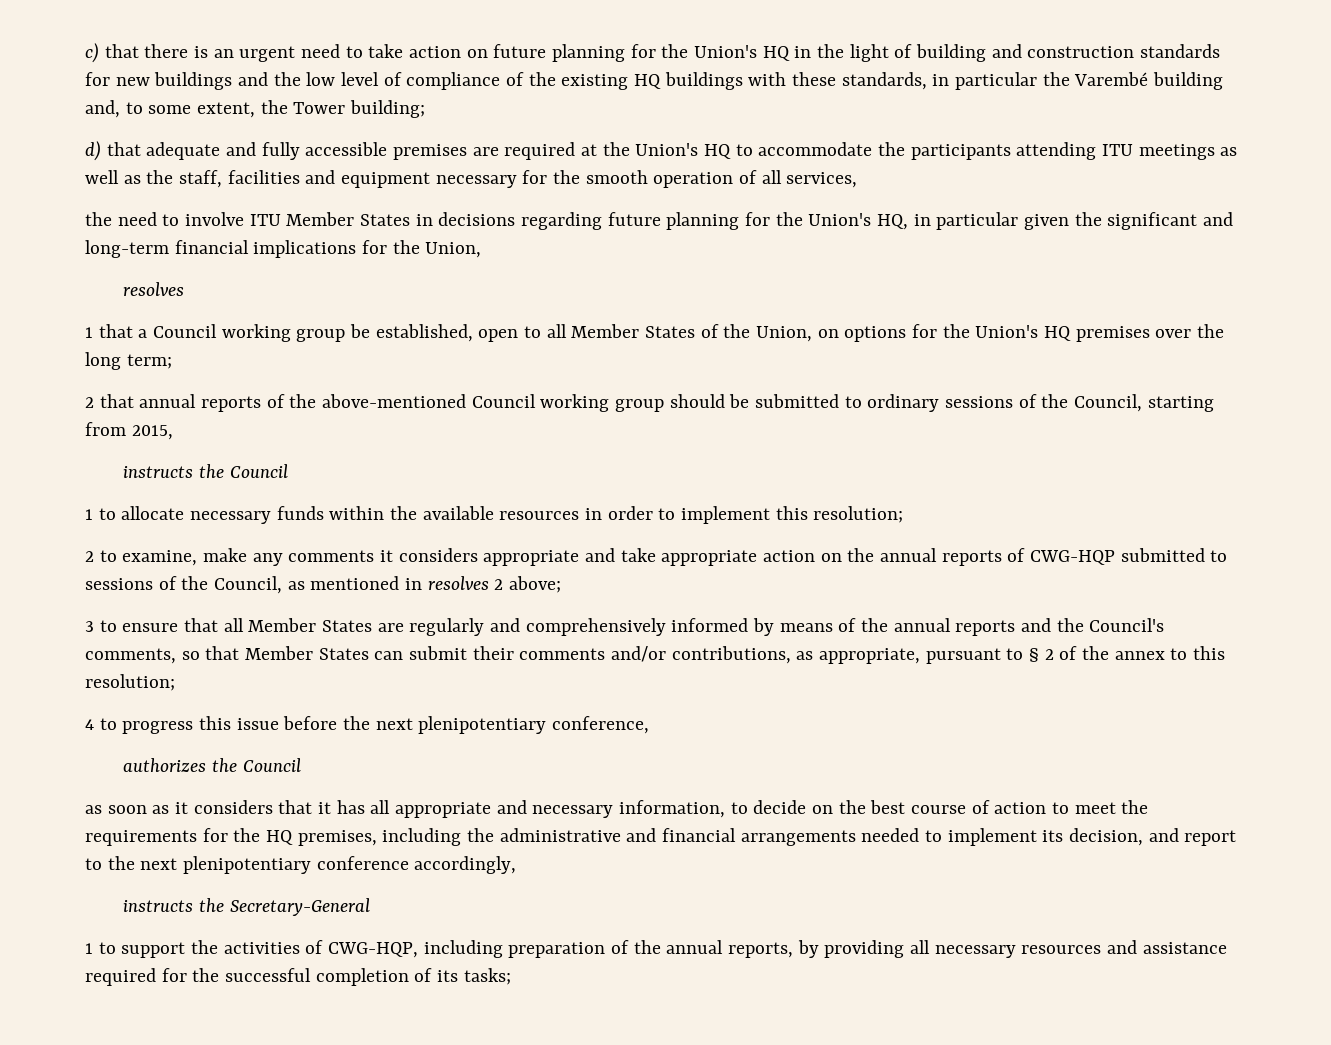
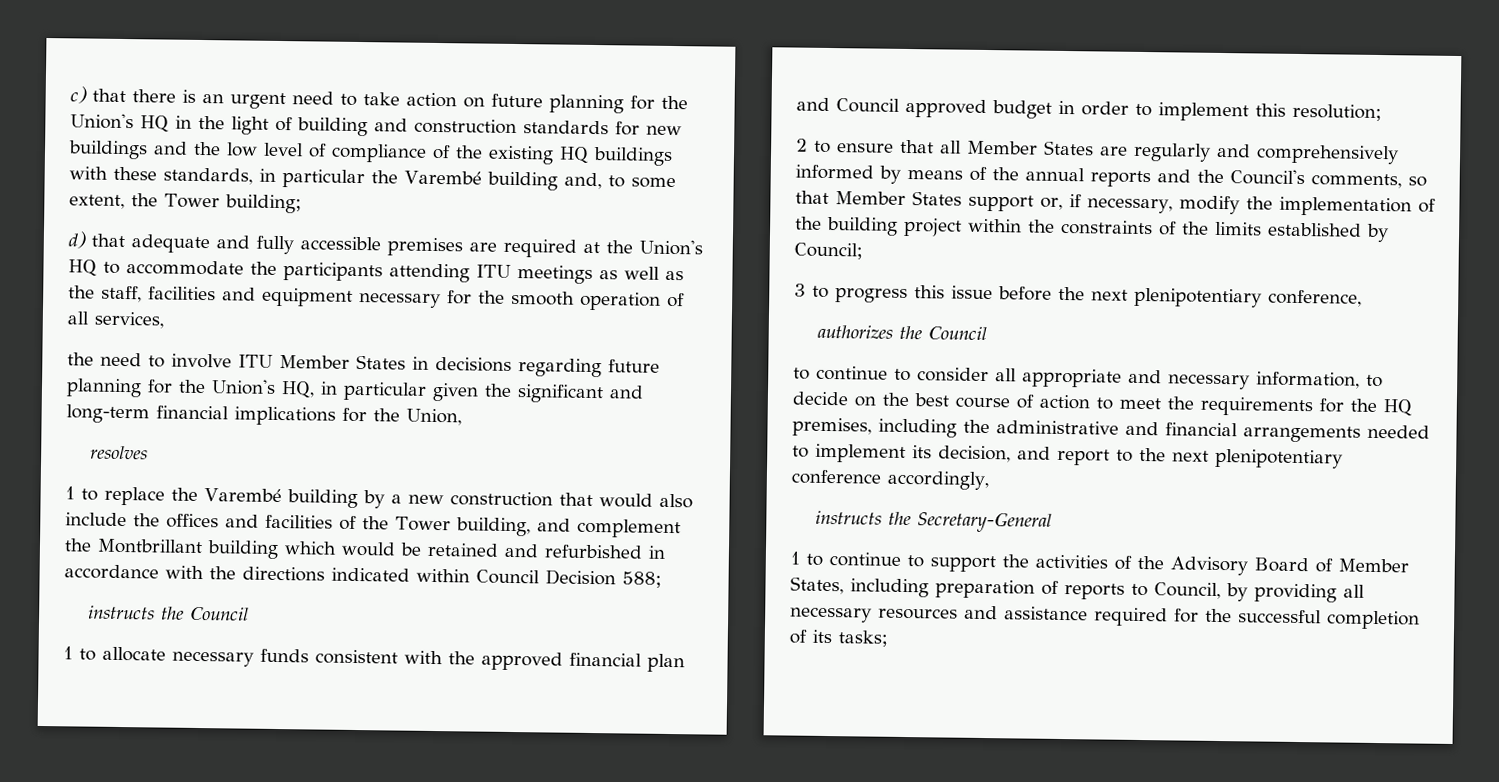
[98,324,1225,342] [85,352,172,370] [85,394,1214,412] [85,422,173,440] that a Council working group be established, open to all Member States of the Union, on options for the Union's HQ premises over the long term; // 2 that annual reports of the above-mentioned Council working group should be submitted to ordinary sessions of the Council, starting from 2015, -> [81,486,693,509] [65,512,681,539] [64,538,666,560] [64,564,662,588] to replace the Varembé building by a new construction that would also include the offices and facilities of the Tower building, and complement the Montbrillant building which would be retained and refurbished in accordance with the directions indicated within Council Decision 588;
[329,506,580,520] within the available resources -> [315,649,685,673] [796,97,1052,119] consistent with the approved financial plan and Council approved budget
[122,548,1228,566] [85,576,562,594] [85,620,117,632] examine, make any comments it considers appropriate and take appropriate action on the annual reports of CWG-HQP submitted to sessions of the Council, as mentioned in resolves 2 above; // 3 to -> (831, 147) none
[374,646,1226,664] [85,674,175,691] [85,719,94,730] can submit their comments and/or contributions, as appropriate, pursuant to § 2 of the annex to this resolution; // 4 -> [968,194,1436,217] [795,216,1389,243] [794,242,863,260] [794,283,806,297] support or, if necessary, modify the implementation of the building project within the constraints of the limits established by Council; // 3
[85,800,365,814] as soon as it considers that it has -> [793,365,989,383] to continue to consider
(116, 948) none -> [829,552,924,568] continue to
[328,940,794,958] CWG-HQP, including preparation of the annual reports, -> [1137,555,1409,576] [790,576,1221,600] the Advisory Board of Member States, including preparation of reports to Council,

